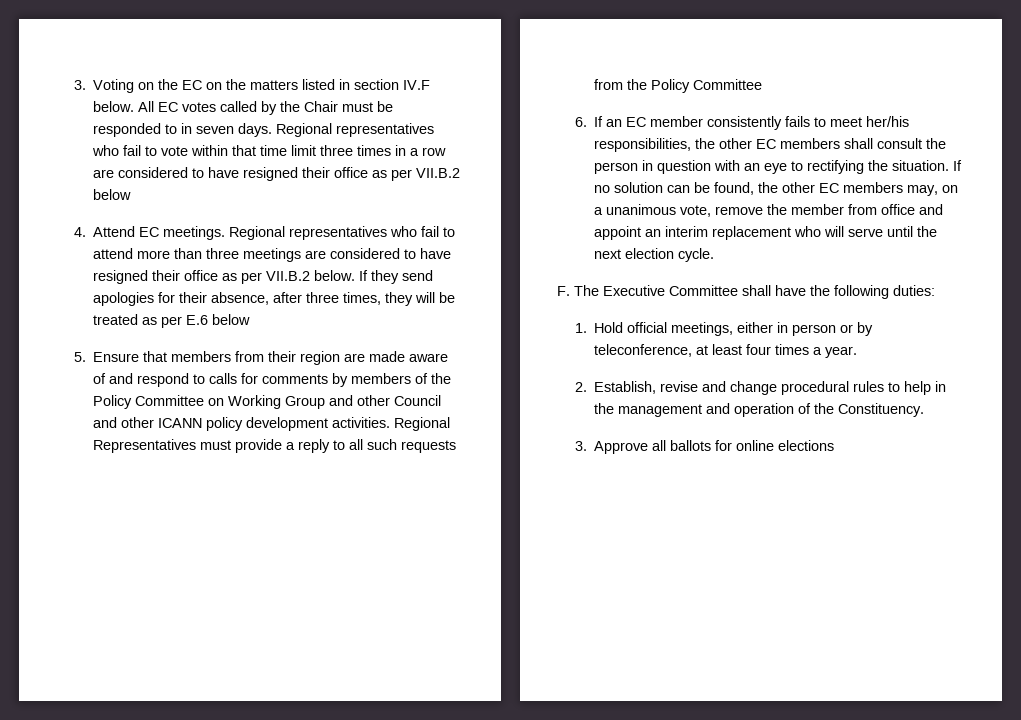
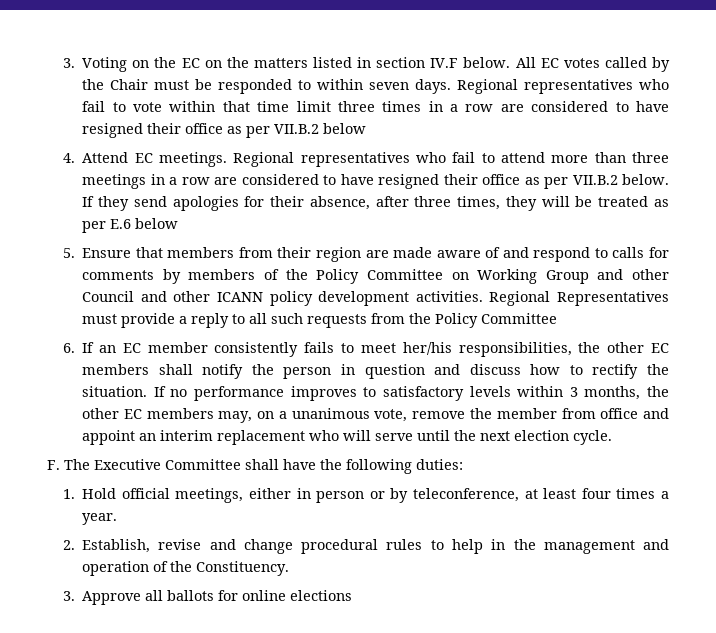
[181,123,193,134] in -> [317,79,364,90] within
(302, 255) none -> [150,174,210,185] in a row
[877,138,923,149] consult -> [202,364,244,379] notify
[714,160,963,174] [594,182,755,195] with an eye to rectifying the situation. If no solution can be found, -> [434,364,670,379] [82,386,641,401] and discuss how to rectify the situation. If no performance improves to satisfactory levels within 3 months,

